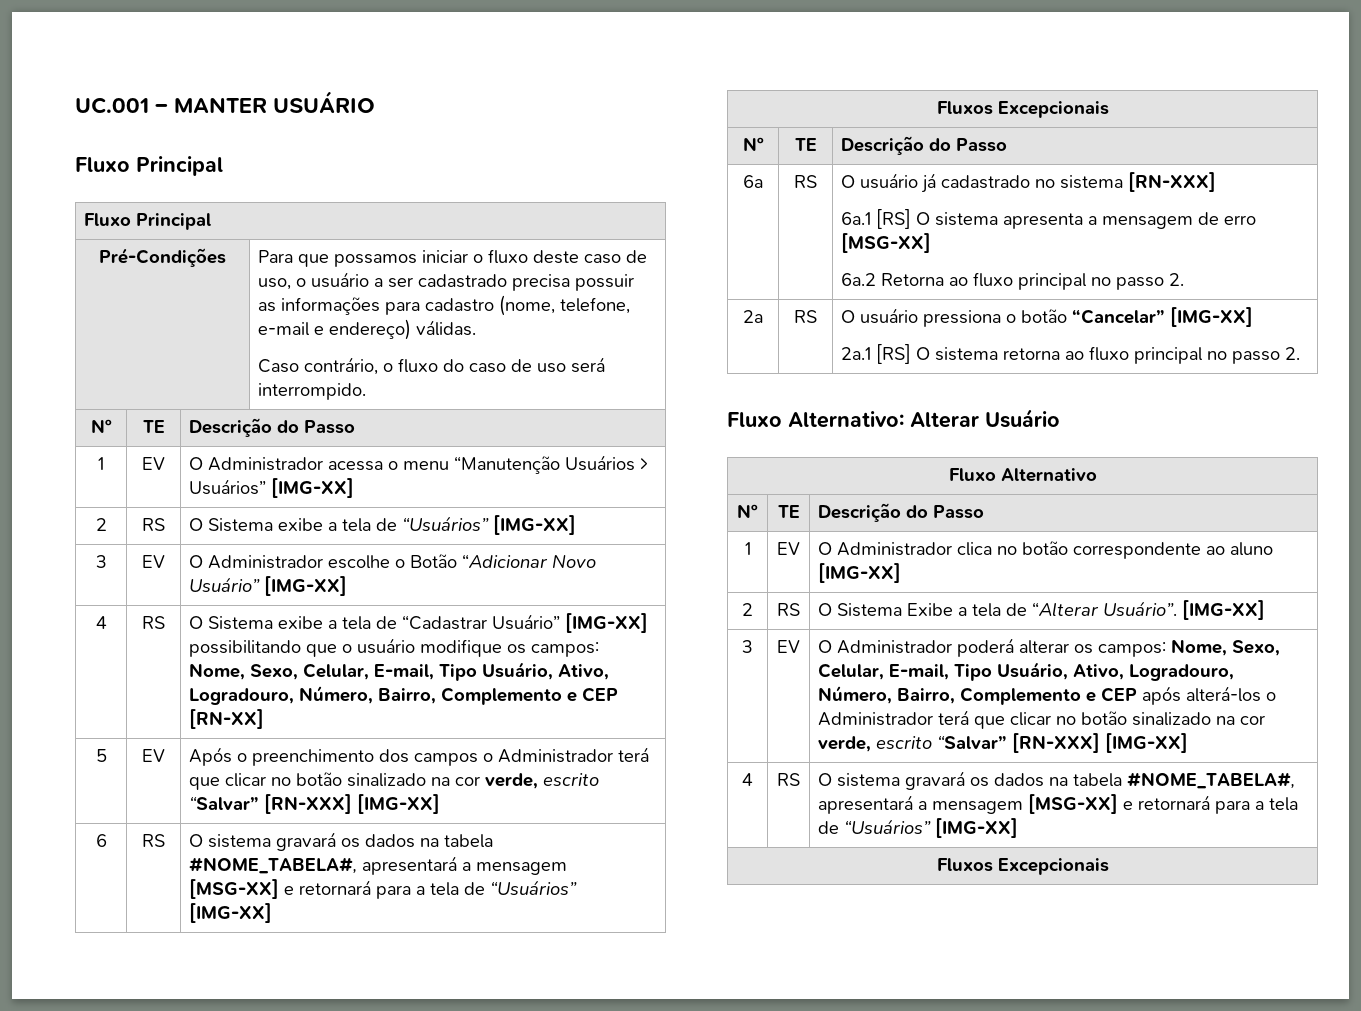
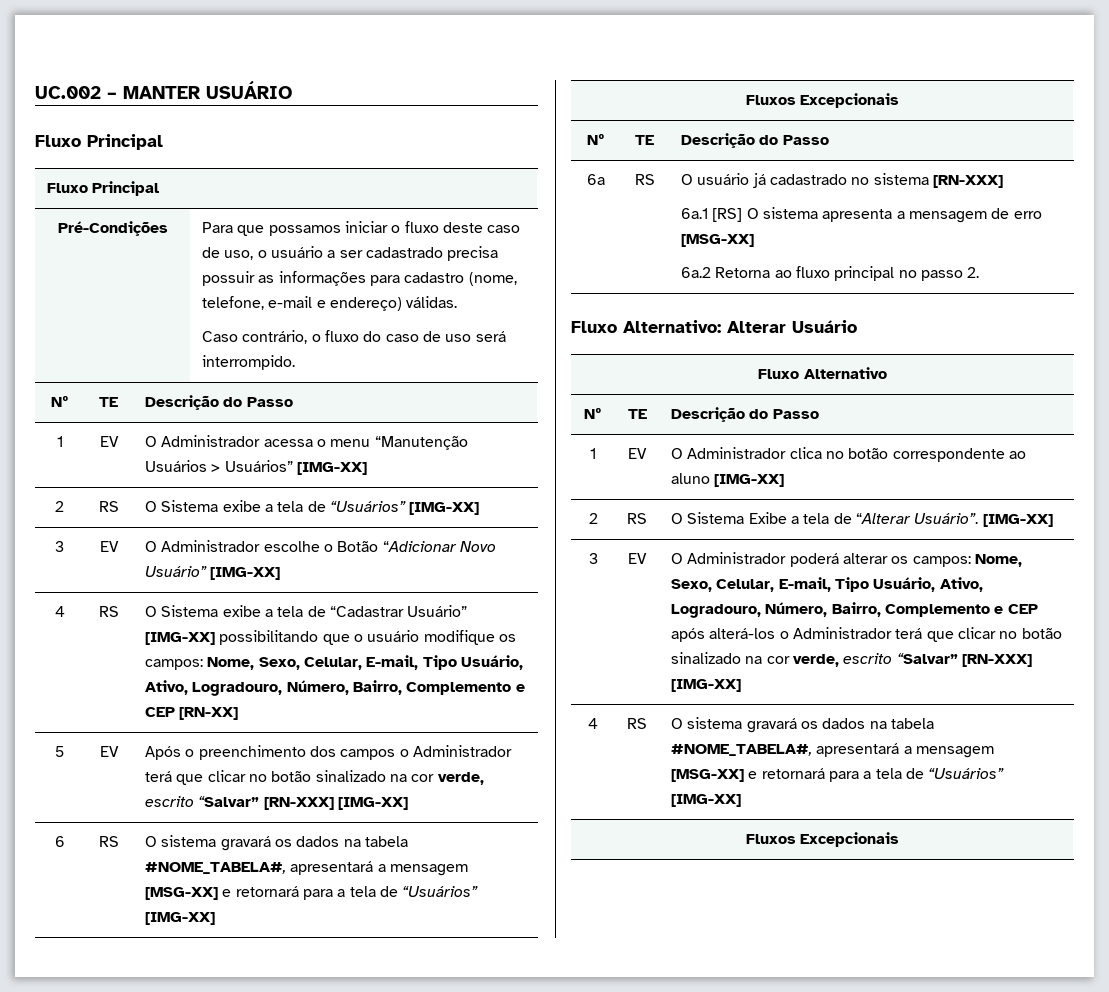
[75,97,149,114] UC.001 -> [35,86,101,99] UC.002
[743,310,763,323] [794,310,817,323] [841,307,1254,327] [841,344,1301,364] // 2a | RS | O usuário pressiona o botão “Cancelar” [IMG-XX] // 2a.1 [RS] O sistema retorna ao fluxo principal no passo 2. -> (980, 272) none

